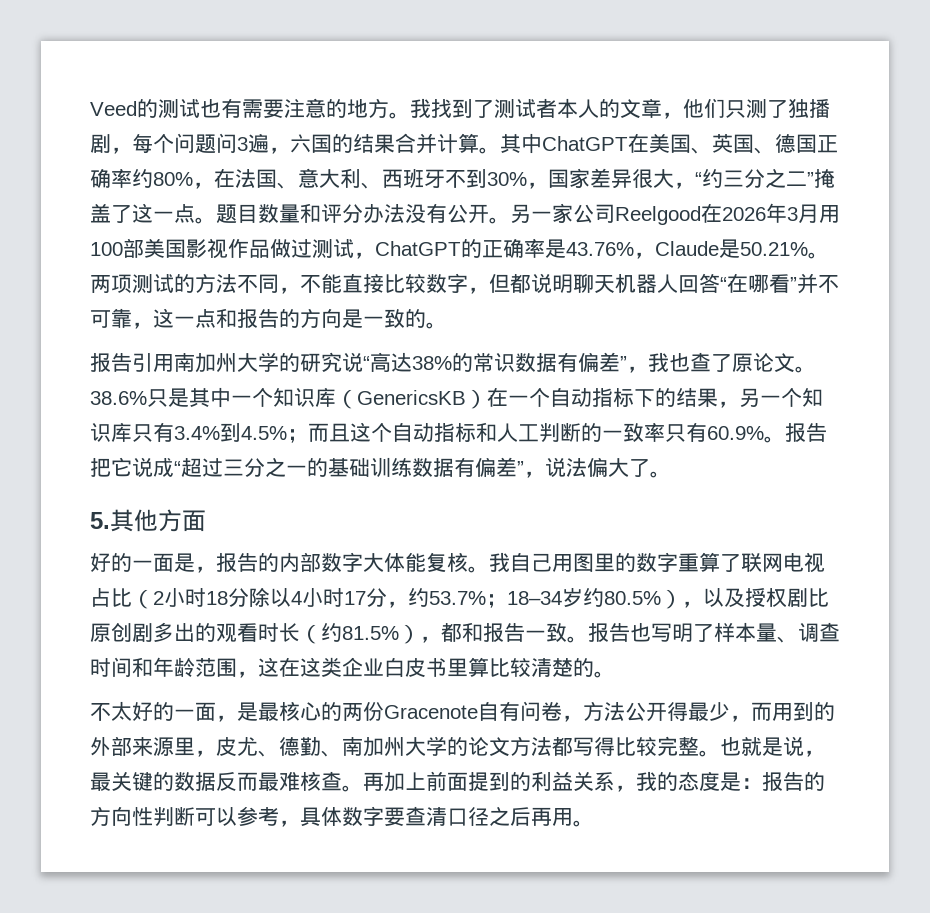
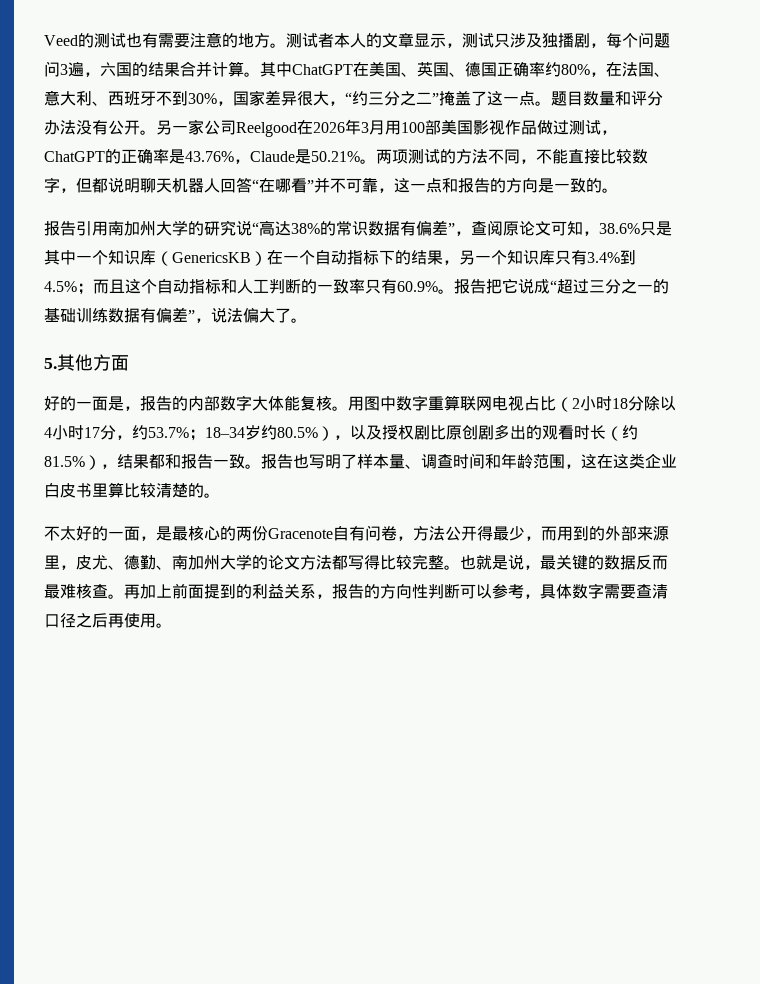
[410,98,494,118] 我找到了 -> (286, 45) none
[662,98,788,119] ，他们只测了 -> [414,33,542,48] 显示，测试只涉及
[648,352,816,373] 我也查了原论文。 -> [471,220,599,236] 查阅原论文可知，
[489,552,636,572] 我自己用图里的 -> [348,396,396,411] 用图中
[720,554,741,572] 了 -> (460, 403) none
(441, 639) none -> [117,454,149,469] 结果
[636,771,762,791] 我的态度是： -> (332, 596) none
(384, 816) none -> [604,584,620,599] 需
(552, 816) none -> [124,613,140,628] 使

